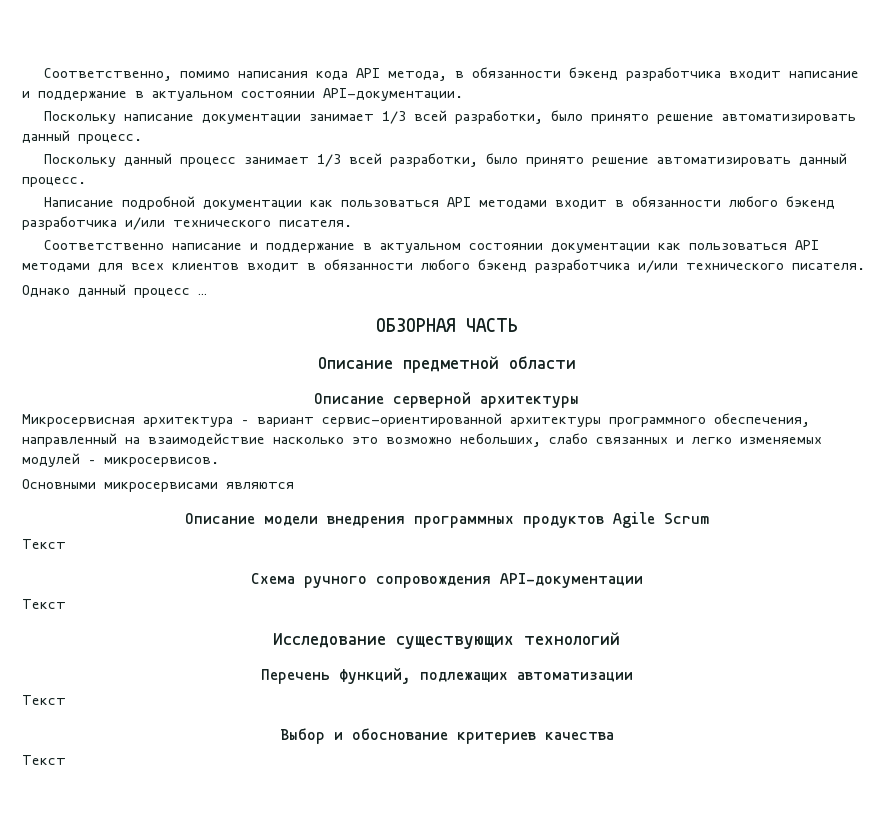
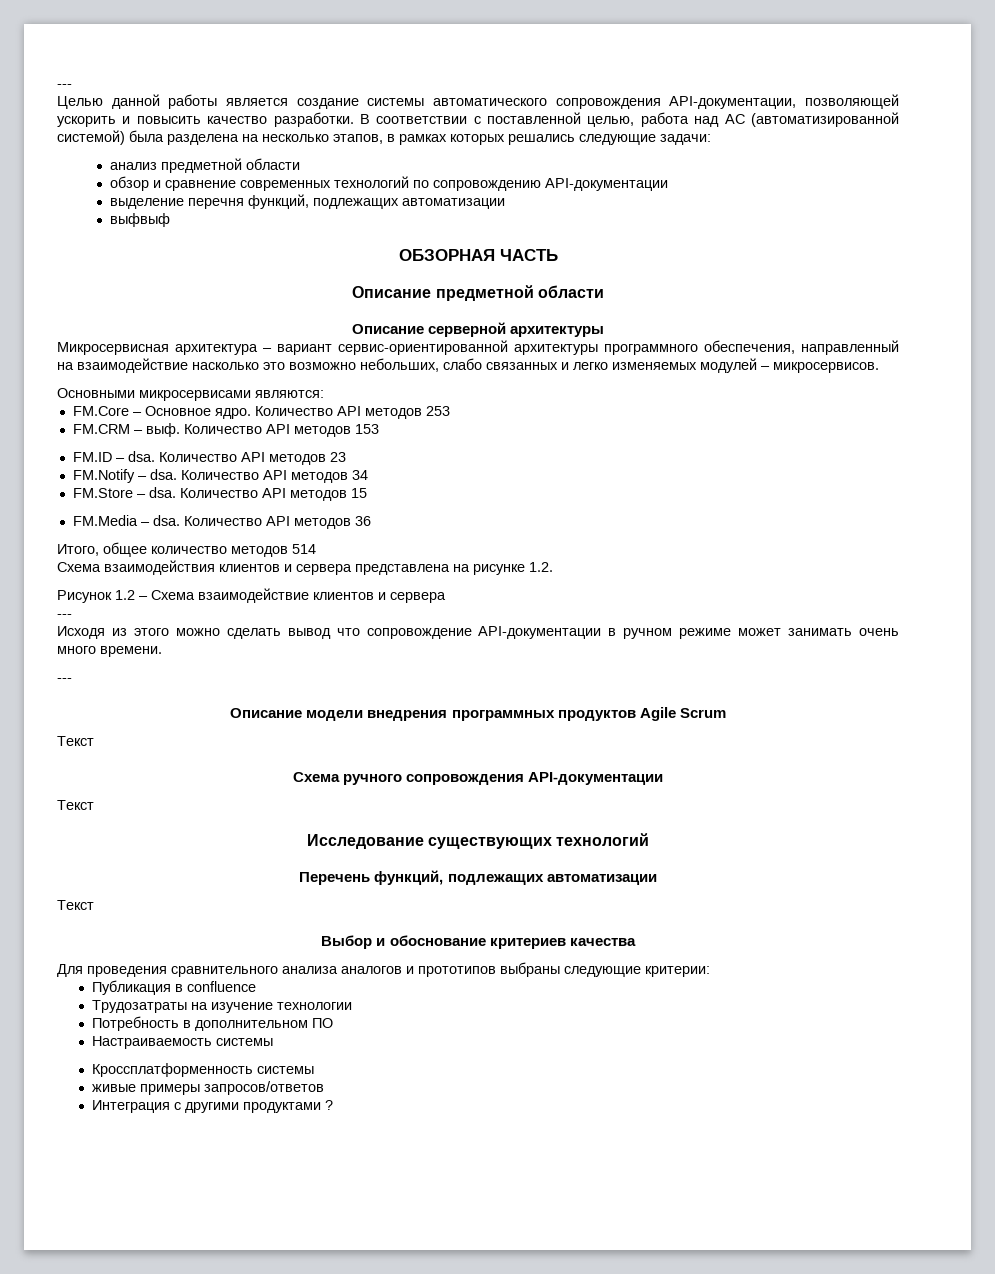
[44,67,860,81] [22,88,463,101] [44,110,857,124] [22,130,142,144] [44,153,848,167] [22,177,86,187] [44,196,836,210] [22,216,352,230] [44,240,820,253] [22,259,865,273] [22,284,207,298] Соответственно, помимо написания кода API метода, в обязанности бэкенд разработчика входит написание и поддержание в актуальном состоянии API-документации. // Поскольку написание документации занимает 1/3 всей разработки, было принято решение автоматизировать данный процесс. // Поскольку данный процесс занимает 1/3 всей разработки, было принято решение автоматизировать данный процесс. // Написание подробной документации как пользоваться API методами входит в обязанности любого бэкенд разработчика и/или технического писателя. // Соответственно написание и поддержание в актуальном состоянии документации как пользоваться API методами для всех клиентов входит в обязанности любого бэкенд разработчика и/или технического писателя. // Однако данный процесс … -> [57,84,72,88] [57,94,899,109] [57,112,899,127] [57,130,711,145] [110,158,301,173] [110,176,669,191] [110,194,506,209] [110,213,171,227] --- // Целью данной работы является создание системы автоматического сопровождения API-документации, позволяющей ускорить и повысить качество разработки. В соответствии с поставленной целью, работа над АС (автоматизированной системой) была разделена на несколько этапов, в рамках которых решались следующие задачи: // анализ предметной области // обзор и сравнение современных технологий по сопровождению API-документации // выделение перечня функций, подлежащих автоматизации // выфвыф
[226,482,294,490] являются -> [255,390,324,398] [72,406,450,419] [72,423,379,437] [72,451,346,465] [72,469,368,483] [72,487,367,501] [72,515,371,529] [57,542,316,557] [57,560,553,575] [57,588,446,603] [57,614,72,618] [57,626,900,639] [57,646,162,657] [57,678,72,682] являются: // FM.Core – Основное ядро. Количество API методов 253 // FM.CRM – выф. Количество API методов 153 // FM.ID – dsa. Количество API методов 23 // FM.Notify – dsa. Количество API методов 34 // FM.Store – dsa. Количество API методов 15 // FM.Media – dsa. Количество API методов 36 // Итого, общее количество методов 514 // Схема взаимодействия клиентов и сервера представлена на рисунке 1.2. // Рисунок 1.2 – Схема взаимодействие клиентов и сервера // --- // Исходя из этого можно сделать вывод что сопровождение API-документации в ручном режиме может занимать очень много времени. // ---
[22,755,66,765] Текст -> [57,962,710,977] [91,980,256,995] [91,1000,352,1013] [91,1016,333,1031] [91,1036,273,1049] [91,1063,314,1077] [91,1081,324,1095] [91,1100,333,1113] Для проведения сравнительного анализа аналогов и прототипов выбраны следующие критерии: // Публикация в confluence // Трудозатраты на изучение технологии // Потребность в дополнительном ПО // Настраиваемость системы // Кроссплатформенность системы // живые примеры запросов/ответов // Интеграция с другими продуктами ?

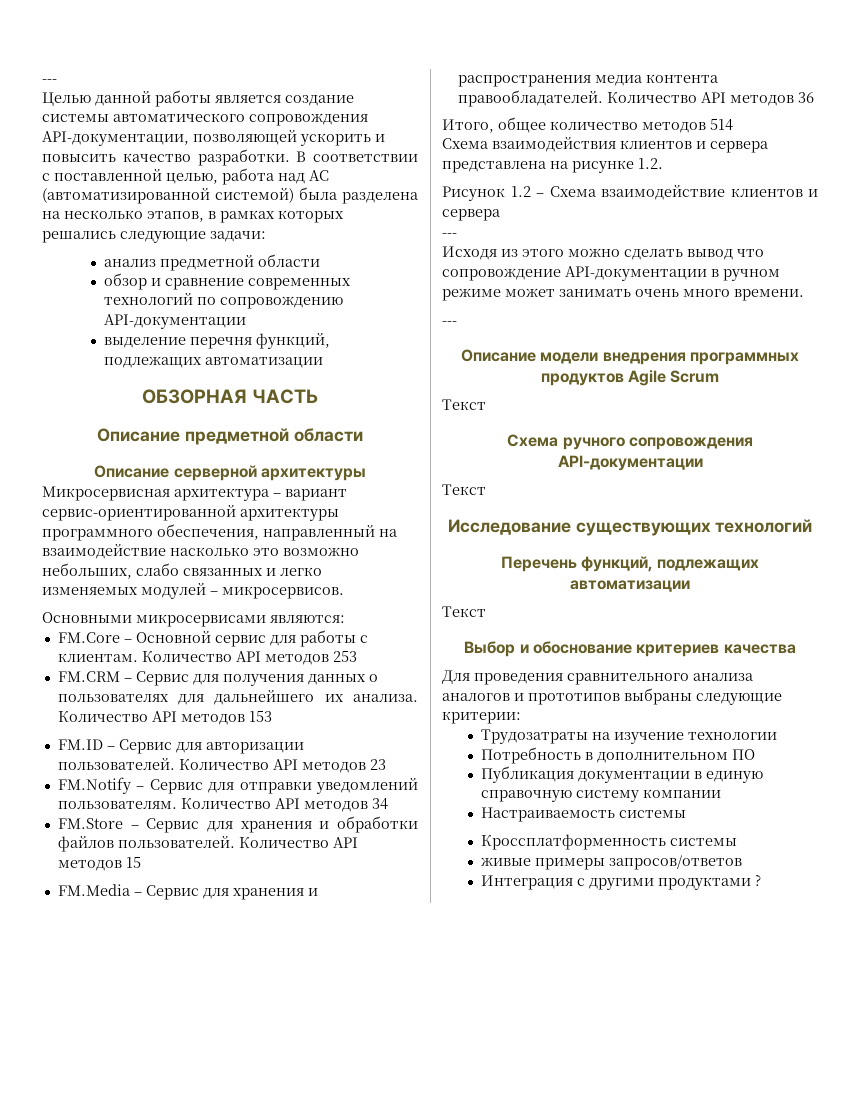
[110,213,171,227] // выфвыф -> (323, 362) none
[144,406,251,419] Основное ядро. -> [135,630,368,647] [57,653,138,662] Основной сервис для работы с клиентам.
[145,423,180,437] выф. -> [135,671,378,686] [57,690,418,705] Сервис для получения данных о пользователях для дальнейшего их анализа.
[127,451,155,462] dsa. -> [118,739,304,754] [57,758,175,770] Сервис для авторизации пользователей.
[149,469,177,480] dsa. -> [149,778,418,794] [57,801,177,809] Сервис для отправки уведомлений пользователям.
[148,487,176,498] dsa. -> [146,816,419,833] [57,836,235,852] Сервис для хранения и обработки файлов пользователей.
[152,515,180,526] dsa. -> [145,885,318,900] [457,74,718,87] [457,90,603,107] Сервис для хранения и распространения медиа контента правообладателей.
[91,980,256,995] // Публикация в confluence -> (521, 717) none
(333, 1023) none -> [480,766,763,783] [480,789,721,802] // Публикация документации в единую справочную систему компании

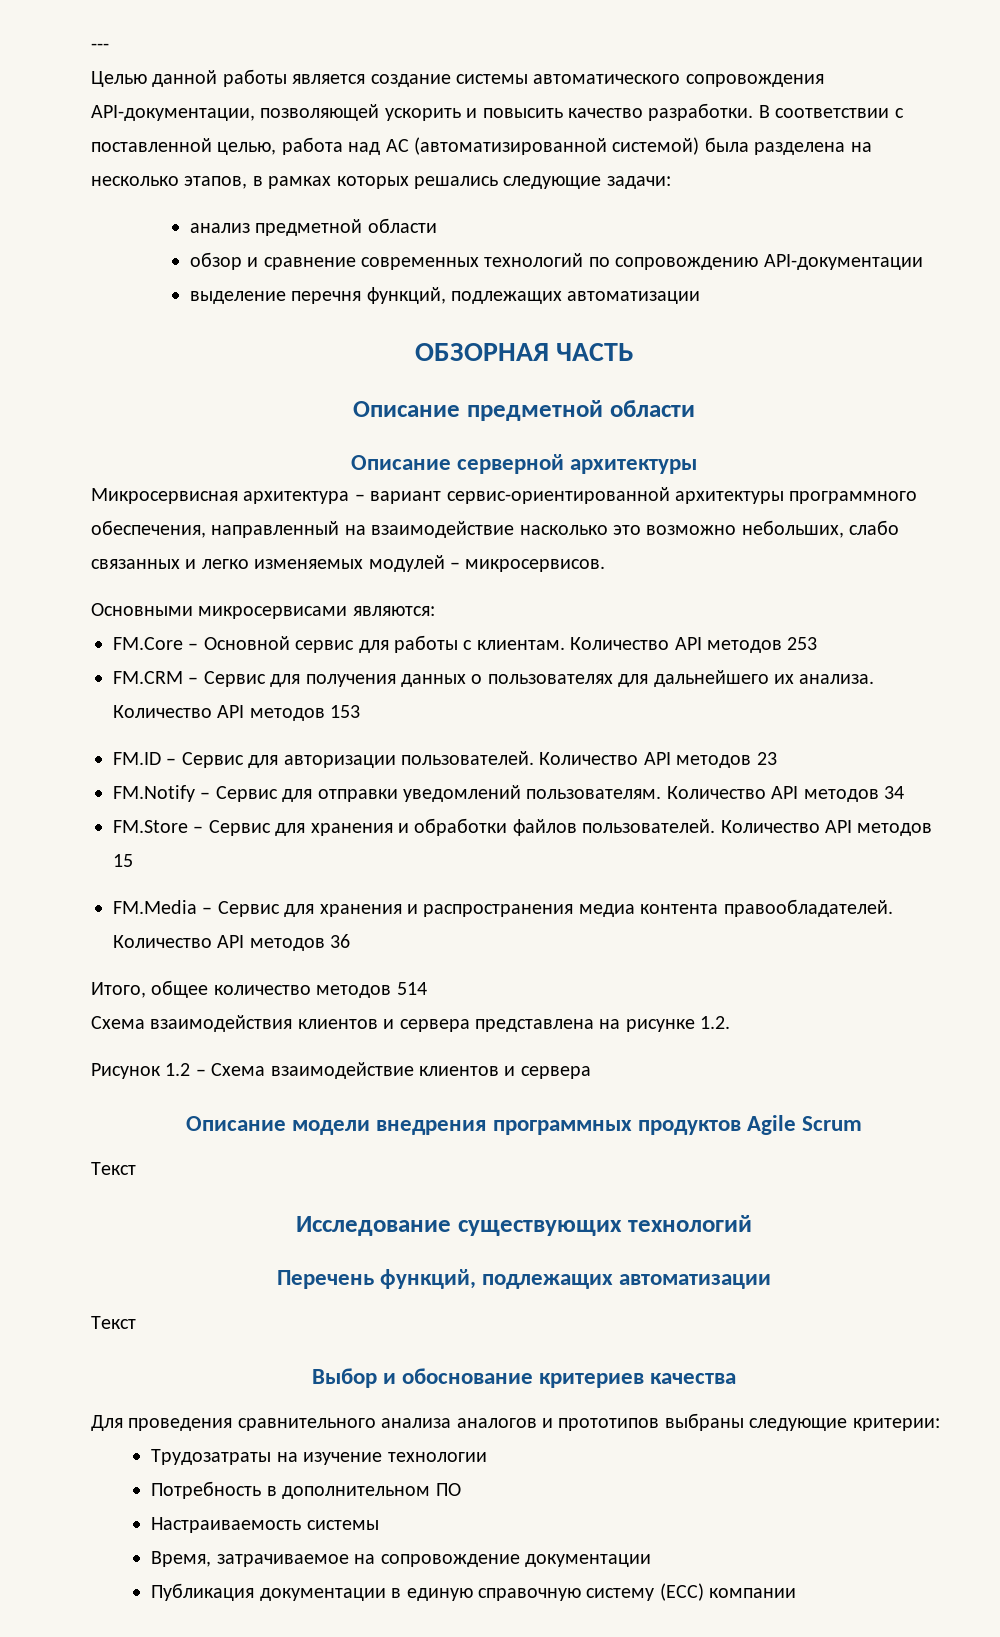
[442,233,457,237] [442,246,764,260] [442,266,780,281] [442,288,804,301] [442,321,457,325] // --- // Исходя из этого можно сделать вывод что сопровождение API-документации в ручном режиме может занимать очень много времени. // --- -> (591, 1072) none
[507,434,753,450] [557,455,703,471] [442,484,486,495] // Схема ручного сопровождения API-документации // Текст -> (136, 1168) none
(755, 754) none -> [151,1517,379,1533] [151,1551,652,1567] // Настраиваемость системы // Время, затрачиваемое на сопровождение документации
(639, 796) none -> [659,1583,704,1601] (ЕСС)
[480,807,686,822] [480,834,737,850] [480,855,742,870] [480,874,761,890] // Настраиваемость системы // Кроссплатформенность системы // живые примеры запросов/ответов // Интеграция с другими продуктами ? -> (797, 1593) none

